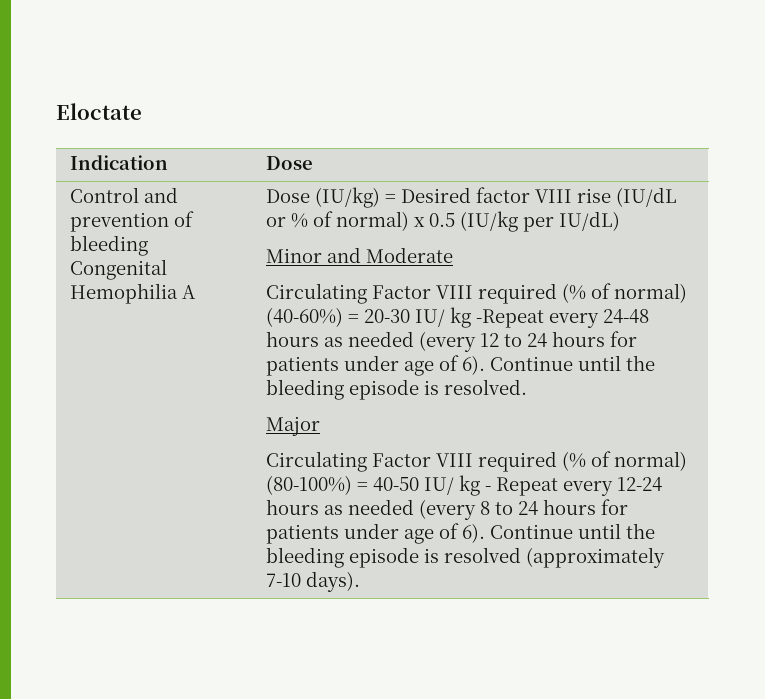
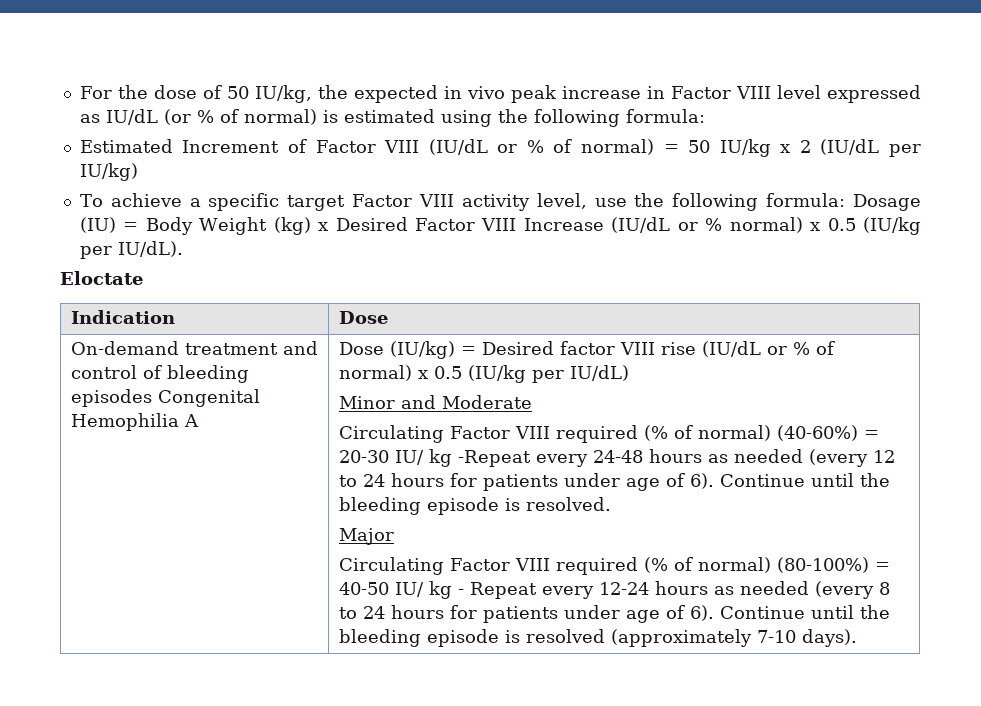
(56, 111) none -> [79,85,922,103] [79,109,705,127] [79,139,922,157] [79,163,138,181] [79,193,922,211] [79,217,922,235] [79,241,183,259] For the dose of 50 IU/kg, the expected in vivo peak increase in Factor VIII level expressed as IU/dL (or % of normal) is estimated using the following formula: // Estimated Increment of Factor VIII (IU/dL or % of normal) = 50 IU/kg x 2 (IU/dL per IU/kg) // To achieve a specific target Factor VIII activity level, use the following formula: Dosage (IU) = Body Weight (kg) x Desired Factor VIII Increase (IU/dL or % normal) x 0.5 (IU/kg per IU/dL). //
[70,187,179,203] [70,212,170,232] Control and prevention -> [70,341,318,355] [70,365,137,379] On-demand treatment and control
(149, 245) none -> [70,389,152,407] episodes

